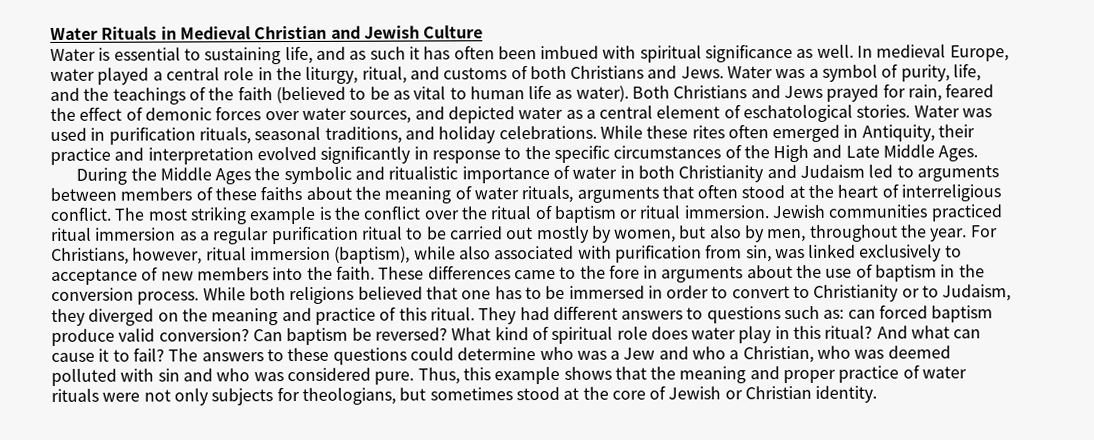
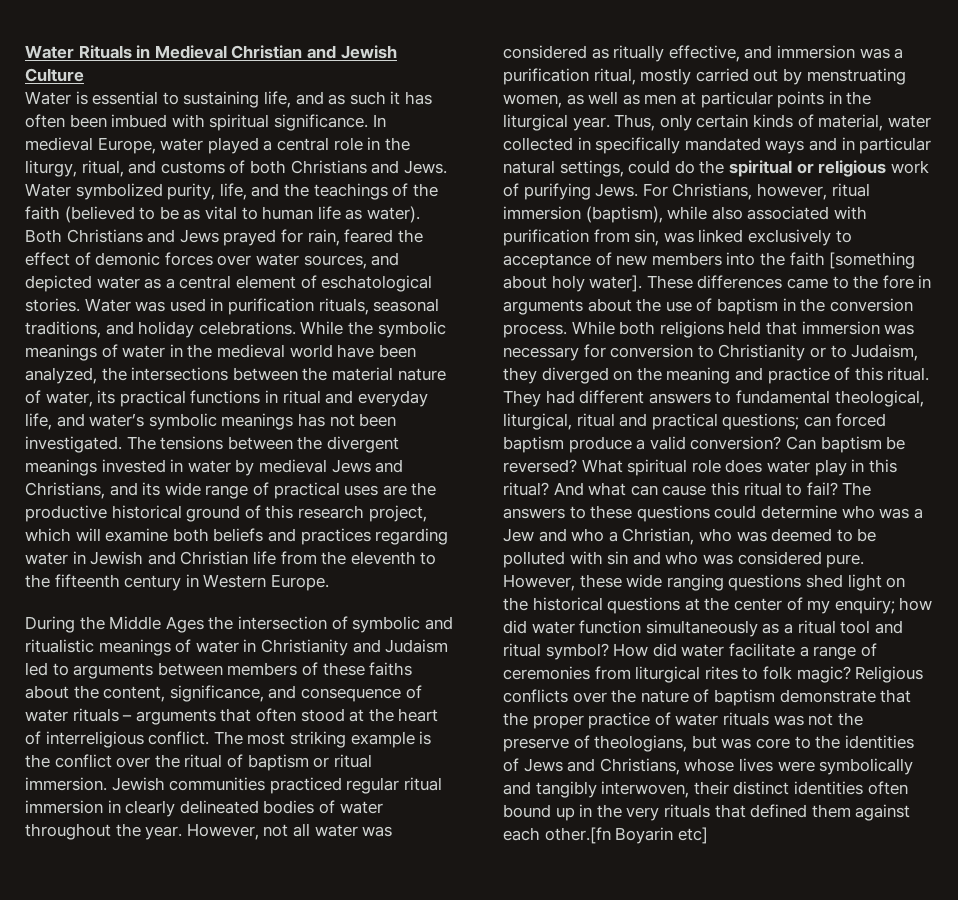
[705,44,854,63] significance as well. -> [273,114,368,131] significance.
[775,63,899,82] was a symbol of -> [75,183,163,200] symbolized
[646,124,976,143] [50,144,979,165] these rites often emerged in Antiquity, their practice and interpretation evolved significantly in response to the specific circumstances of the High and Late Middle Ages. -> [347,321,446,338] [25,344,416,361] [25,367,446,384] [25,390,428,407] [25,413,397,430] [25,436,399,453] [25,459,404,476] [25,482,437,499] [25,505,427,522] [25,528,449,545] [25,551,437,565] [25,574,329,591] the symbolic meanings of water in the medieval world have been analyzed, the intersections between the material nature of water, its practical functions in ritual and everyday life, and water’s symbolic meanings has not been investigated. The tensions between the divergent meanings invested in water by medieval Jews and Christians, and its wide range of practical uses are the productive historical ground of this research project, which will examine both beliefs and practices regarding water in Jewish and Christian life from the eleventh to the fifteenth century in Western Europe.
(281, 174) none -> [237,616,348,630] intersection of
[461,164,676,184] importance of water in both -> [98,639,257,656] meanings of water in
[384,185,574,204] meaning of water rituals, -> [103,685,422,702] [25,708,133,722] content, significance, and consequence of water rituals –
[51,224,968,245] ritual immersion as a regular purification ritual to be carried out mostly by women, but also by men, throughout the year. -> [346,777,442,794] [25,800,383,817] [25,823,393,840] [503,45,904,62] [503,68,906,85] [503,91,872,108] [503,114,931,131] [503,137,932,154] [503,160,929,177] [503,183,639,200] regular ritual immersion in clearly delineated bodies of water throughout the year. However, not all water was considered as ritually effective, and immersion was a purification ritual, mostly carried out by menstruating women, as well as men at particular points in the liturgical year. Thus, only certain kinds of material, water collected in specifically mandated ways and in particular natural settings, could do the spiritual or religious work of purifying Jews.
[335,265,375,280] faith. -> [789,252,916,269] [503,275,643,292] faith [something about holy water].
[357,285,790,300] believed that one has to be immersed in order to convert -> [728,321,915,335] [503,344,694,361] held that immersion was necessary for conversion
[706,305,845,324] questions such as: -> [735,390,924,407] [503,413,800,430] fundamental theological, liturgical, ritual and practical questions;
(115, 337) none -> [636,439,646,450] a
[494,325,549,341] kind of -> (623, 466) none
[98,348,110,362] it -> [710,482,782,496] this ritual
(951, 352) none -> [836,528,877,542] to be
[417,366,780,385] Thus, this example shows that the meaning and -> [503,574,906,591] [503,597,933,614] [503,620,903,637] [503,643,877,660] [503,666,924,683] [503,689,912,706] [503,712,528,726] However, these wide ranging questions shed light on the historical questions at the center of my enquiry; how did water function simultaneously as a ritual tool and ritual symbol? How did water facilitate a range of ceremonies from liturgical rites to folk magic? Religious conflicts over the nature of baptism demonstrate that the
[102,385,878,406] were not only subjects for theologians, but sometimes stood at the core of Jewish or Christian identity. -> [773,712,863,726] [503,735,914,752] [503,758,914,775] [503,781,908,798] [503,804,911,821] [503,827,708,844] was not the preserve of theologians, but was core to the identities of Jews and Christians, whose lives were symbolically and tangibly interwoven, their distinct identities often bound up in the very rituals that defined them against each other.[fn Boyarin etc]

